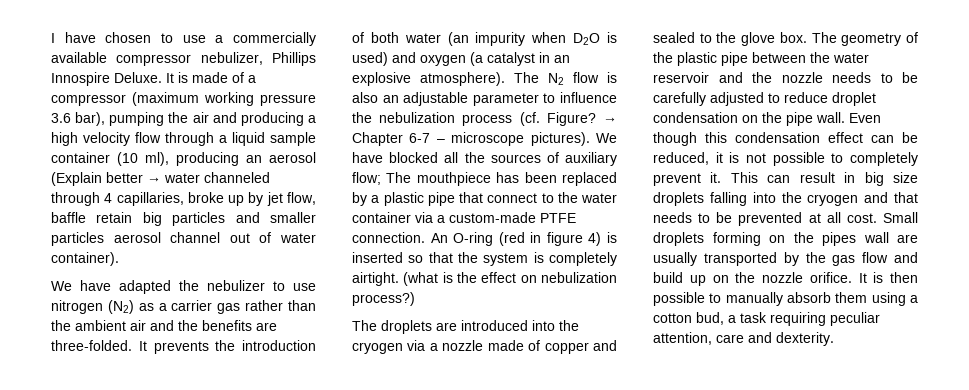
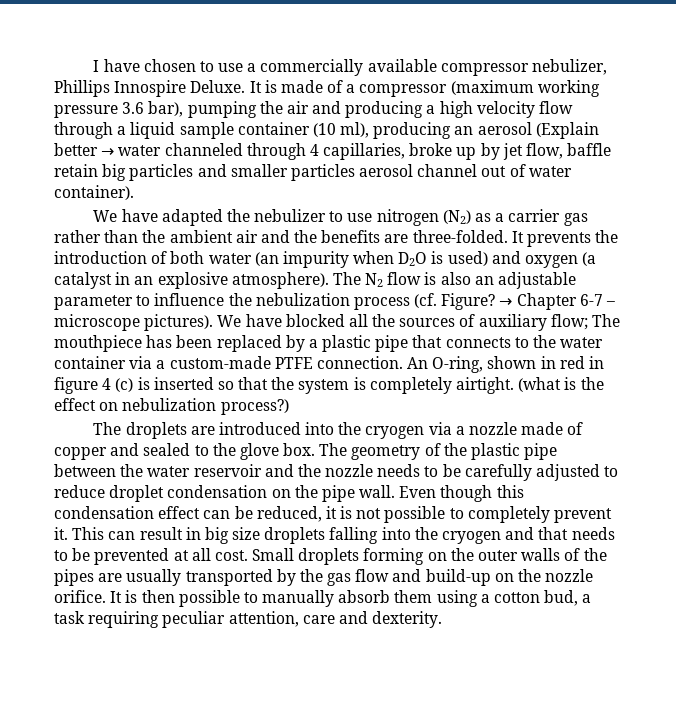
[487,193,538,203] connect -> [445,337,511,348] connects
[453,232,602,246] O-ring (red in figure 4) -> [432,356,605,373] [54,377,134,394] O-ring, shown in red in figure 4 (c)
[822,232,889,246] pipes wall -> [478,548,607,561] [54,569,94,586] outer walls of the pipes
[653,272,706,286] build up -> [425,569,491,586] build-up

